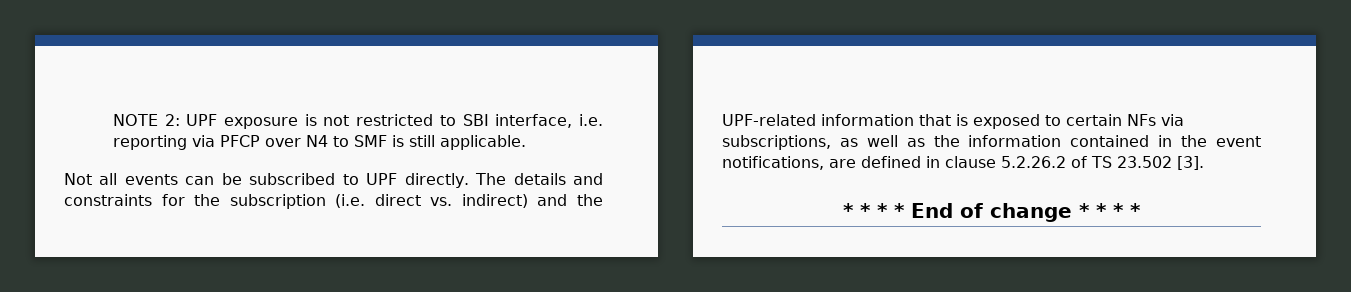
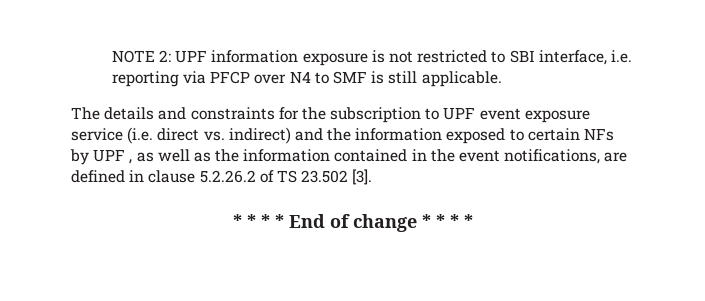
(218, 120) none -> [211,50,299,63] information
[64,173,469,188] Not all events can be subscribed to UPF directly. -> (502, 79) none
(326, 201) none -> [425,107,590,123] [71,128,123,141] to UPF event exposure service
[722,114,968,126] UPF-related information that is -> [355,128,443,141] information
[1161,114,1184,126] [722,135,831,150] via subscriptions, -> [70,149,133,165] by UPF ,

